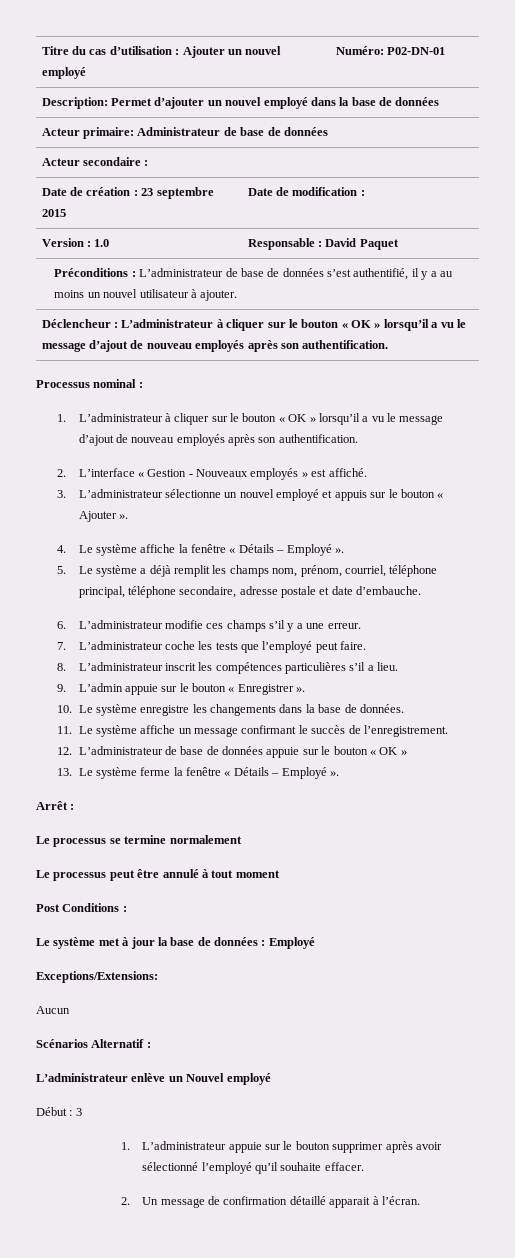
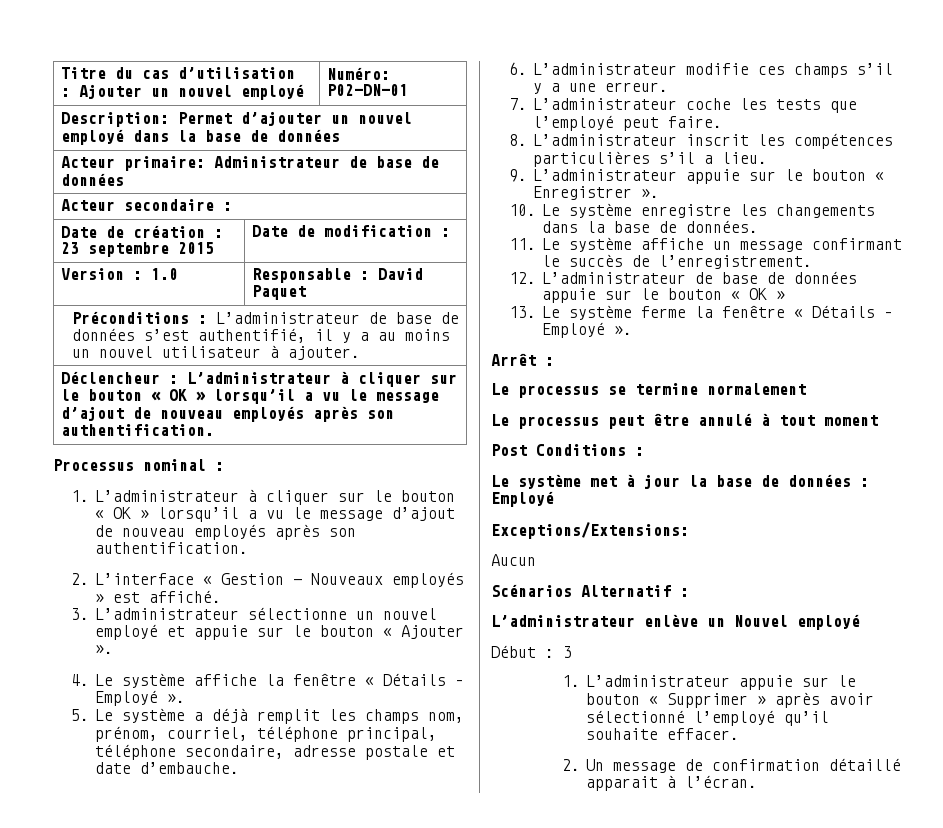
[334,490,367,501] appuis -> [194,625,249,640] appuie
[78,683,123,692] L’admin -> [533,169,678,181] L’administrateur
[332,1142,384,1153] supprimer -> [649,693,767,708] « Supprimer »

